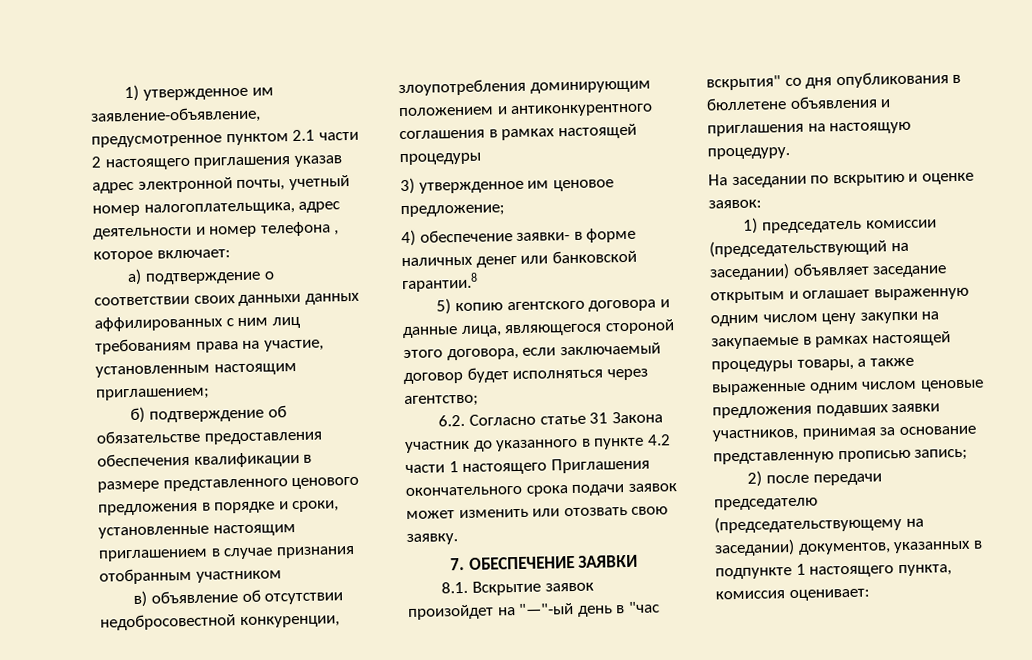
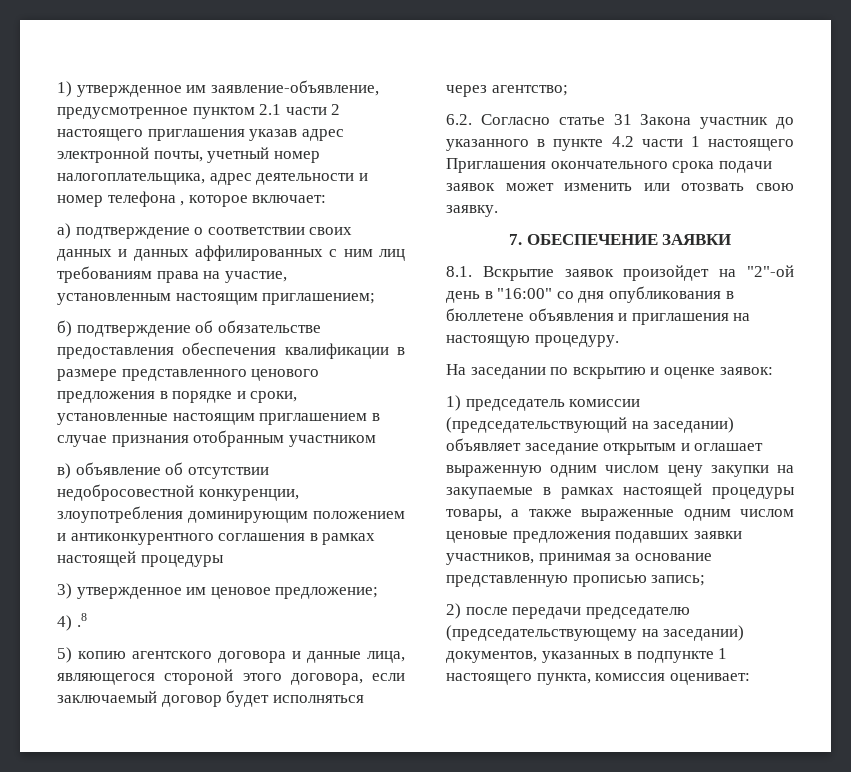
[238,293,302,307] данныхи -> [57,249,128,261] данных и
[419,227,637,243] [401,249,637,268] [401,272,478,293] обеспечение заявки- в форме наличных денег или банковской гарантии.8 -> [76,613,87,627] .8
[518,602,575,615] "—"-ый -> [747,265,794,277] "2"-ой
[627,601,660,614] [706,75,781,91] "час вскрытия" -> [497,288,553,299] "16:00"

